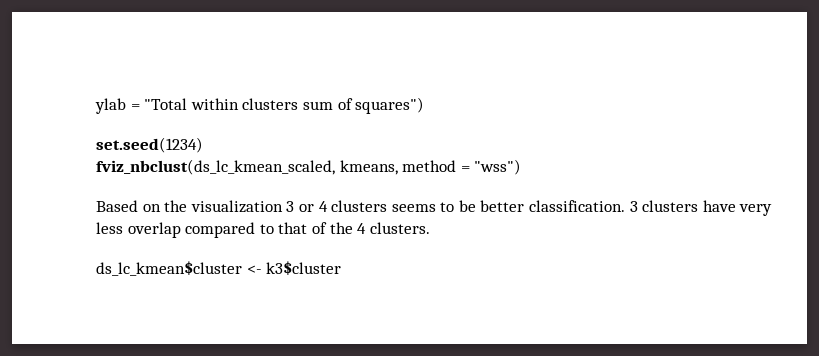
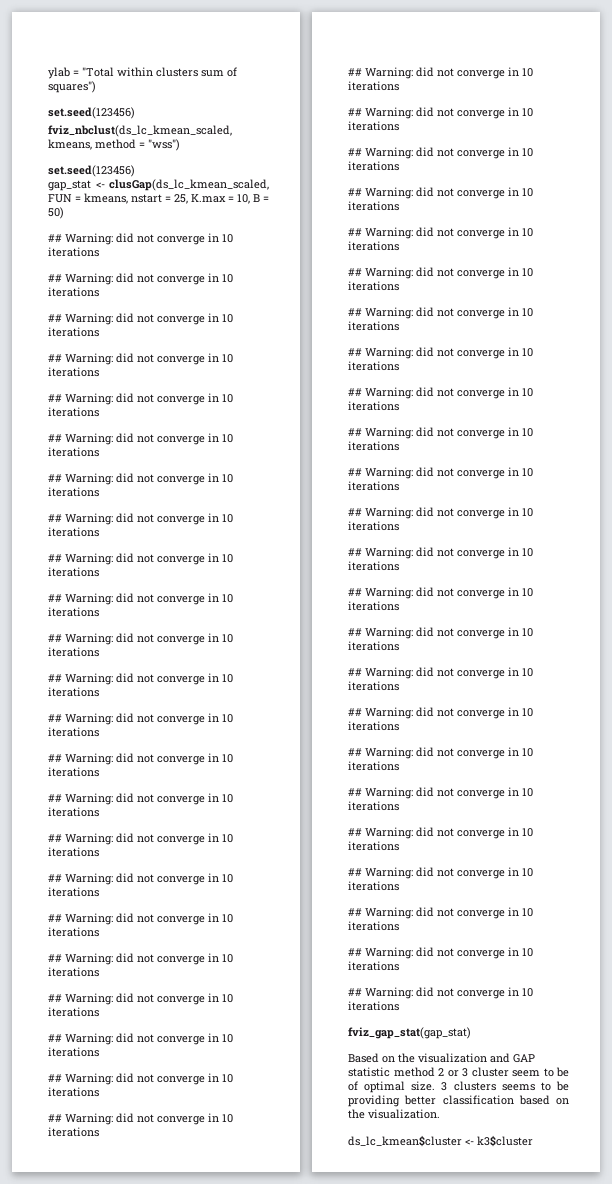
[96,137,203,153] set.seed(1234) -> [48,107,135,119] set.seed(123456)
[96,200,773,216] [96,222,430,238] Based on the visualization 3 or 4 clusters seems to be better classification. 3 clusters have very less overlap compared to that of the 4 clusters. -> [48,165,135,177] [48,179,269,191] [48,193,269,204] [48,207,64,219] [48,233,233,245] [48,247,99,257] [48,273,233,285] [48,287,99,297] [48,313,233,325] [48,327,99,337] [48,353,233,365] [48,367,99,377] [48,393,233,405] [48,407,99,417] [48,433,233,445] [48,447,99,457] [48,473,233,485] [48,487,99,497] [48,513,233,525] [48,527,99,537] [48,553,233,565] [48,567,99,577] [48,593,233,605] [48,607,99,617] [48,633,233,645] [48,647,99,657] [48,673,233,685] [48,687,99,697] [48,713,233,725] [48,727,99,737] [48,753,233,765] [48,767,99,777] [48,793,233,805] [48,807,99,817] [48,833,233,845] [48,847,99,857] [48,873,233,885] [48,887,99,897] [48,913,233,925] [48,927,99,937] [48,953,233,965] [48,967,99,977] [48,993,233,1005] [48,1007,99,1017] [48,1033,233,1045] [48,1047,99,1057] [48,1073,233,1085] [48,1087,99,1097] [48,1113,233,1125] [48,1127,99,1137] [348,67,533,79] [348,81,399,91] [348,107,533,119] [348,121,399,131] [348,147,533,159] [348,161,399,171] [348,187,533,199] [348,201,399,211] [348,227,533,239] [348,241,399,251] [348,267,533,279] [348,281,399,291] [348,307,533,319] [348,321,399,331] [348,347,533,359] [348,361,399,371] [348,387,533,399] [348,401,399,411] [348,427,533,439] [348,441,399,451] [348,467,533,479] [348,481,399,491] [348,507,533,519] [348,521,399,531] [348,547,533,559] [348,561,399,571] [348,587,533,599] [348,601,399,611] [348,627,533,639] [348,641,399,651] [348,667,533,679] [348,681,399,691] [348,707,533,719] [348,721,399,731] [348,747,533,759] [348,761,399,771] [348,787,533,799] [348,801,399,811] [348,827,533,839] [348,841,399,851] [348,867,533,879] [348,881,399,891] [348,907,533,919] [348,921,399,931] [348,947,533,959] [348,961,399,971] [348,987,533,999] [348,1001,399,1011] [348,1027,471,1039] [348,1053,535,1063] [348,1067,569,1077] [348,1081,569,1093] [348,1095,569,1107] [348,1109,440,1119] set.seed(123456) // gap_stat <- clusGap(ds_lc_kmean_scaled, FUN = kmeans, nstart = 25, K.max = 10, B = 50) // ## Warning: did not converge in 10 iterations // ## Warning: did not converge in 10 iterations // ## Warning: did not converge in 10 iterations // ## Warning: did not converge in 10 iterations // ## Warning: did not converge in 10 iterations // ## Warning: did not converge in 10 iterations // ## Warning: did not converge in 10 iterations // ## Warning: did not converge in 10 iterations // ## Warning: did not converge in 10 iterations // ## Warning: did not converge in 10 iterations // ## Warning: did not converge in 10 iterations // ## Warning: did not converge in 10 iterations // ## Warning: did not converge in 10 iterations // ## Warning: did not converge in 10 iterations // ## Warning: did not converge in 10 iterations // ## Warning: did not converge in 10 iterations // ## Warning: did not converge in 10 iterations // ## Warning: did not converge in 10 iterations // ## Warning: did not converge in 10 iterations // ## Warning: did not converge in 10 iterations // ## Warning: did not converge in 10 iterations // ## Warning: did not converge in 10 iterations // ## Warning: did not converge in 10 iterations // ## Warning: did not converge in 10 iterations // ## Warning: did not converge in 10 iterations // ## Warning: did not converge in 10 iterations // ## Warning: did not converge in 10 iterations // ## Warning: did not converge in 10 iterations // ## Warning: did not converge in 10 iterations // ## Warning: did not converge in 10 iterations // ## Warning: did not converge in 10 iterations // ## Warning: did not converge in 10 iterations // ## Warning: did not converge in 10 iterations // ## Warning: did not converge in 10 iterations // ## Warning: did not converge in 10 iterations // ## Warning: did not converge in 10 iterations // ## Warning: did not converge in 10 iterations // ## Warning: did not converge in 10 iterations // ## Warning: did not converge in 10 iterations // ## Warning: did not converge in 10 iterations // ## Warning: did not converge in 10 iterations // ## Warning: did not converge in 10 iterations // ## Warning: did not converge in 10 iterations // ## Warning: did not converge in 10 iterations // ## Warning: did not converge in 10 iterations // ## Warning: did not converge in 10 iterations // ## Warning: did not converge in 10 iterations // fviz_gap_stat(gap_stat) // Based on the visualization and GAP statistic method 2 or 3 cluster seem to be of optimal size. 3 clusters seems to be providing better classification based on the visualization.

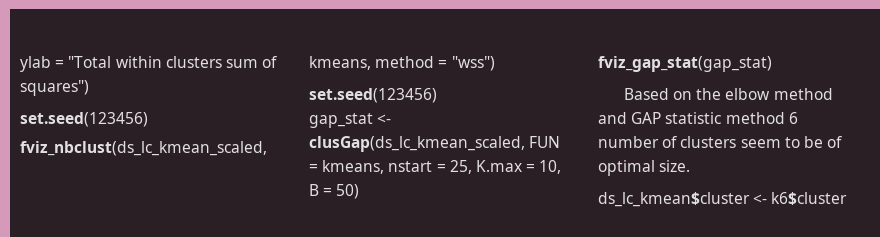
[48,233,233,245] [48,247,99,257] [48,273,233,285] [48,287,99,297] [48,313,233,325] [48,327,99,337] [48,353,233,365] [48,367,99,377] [48,393,233,405] [48,407,99,417] [48,433,233,445] [48,447,99,457] [48,473,233,485] [48,487,99,497] [48,513,233,525] [48,527,99,537] [48,553,233,565] [48,567,99,577] [48,593,233,605] [48,607,99,617] [48,633,233,645] [48,647,99,657] [48,673,233,685] [48,687,99,697] [48,713,233,725] [48,727,99,737] [48,753,233,765] [48,767,99,777] [48,793,233,805] [48,807,99,817] [48,833,233,845] [48,847,99,857] [48,873,233,885] [48,887,99,897] [48,913,233,925] [48,927,99,937] [48,953,233,965] [48,967,99,977] [48,993,233,1005] [48,1007,99,1017] [48,1033,233,1045] [48,1047,99,1057] [48,1073,233,1085] [48,1087,99,1097] [48,1113,233,1125] [48,1127,99,1137] [348,67,533,79] [348,81,399,91] [348,107,533,119] [348,121,399,131] [348,147,533,159] [348,161,399,171] [348,187,533,199] [348,201,399,211] [348,227,533,239] [348,241,399,251] [348,267,533,279] [348,281,399,291] [348,307,533,319] [348,321,399,331] [348,347,533,359] [348,361,399,371] [348,387,533,399] [348,401,399,411] [348,427,533,439] [348,441,399,451] [348,467,533,479] [348,481,399,491] [348,507,533,519] [348,521,399,531] [348,547,533,559] [348,561,399,571] [348,587,533,599] [348,601,399,611] [348,627,533,639] [348,641,399,651] [348,667,533,679] [348,681,399,691] [348,707,533,719] [348,721,399,731] [348,747,533,759] [348,761,399,771] [348,787,533,799] [348,801,399,811] [348,827,533,839] [348,841,399,851] [348,867,533,879] [348,881,399,891] [348,907,533,919] [348,921,399,931] [348,947,533,959] [348,961,399,971] [348,987,533,999] [348,1001,399,1011] // ## Warning: did not converge in 10 iterations // ## Warning: did not converge in 10 iterations // ## Warning: did not converge in 10 iterations // ## Warning: did not converge in 10 iterations // ## Warning: did not converge in 10 iterations // ## Warning: did not converge in 10 iterations // ## Warning: did not converge in 10 iterations // ## Warning: did not converge in 10 iterations // ## Warning: did not converge in 10 iterations // ## Warning: did not converge in 10 iterations // ## Warning: did not converge in 10 iterations // ## Warning: did not converge in 10 iterations // ## Warning: did not converge in 10 iterations // ## Warning: did not converge in 10 iterations // ## Warning: did not converge in 10 iterations // ## Warning: did not converge in 10 iterations // ## Warning: did not converge in 10 iterations // ## Warning: did not converge in 10 iterations // ## Warning: did not converge in 10 iterations // ## Warning: did not converge in 10 iterations // ## Warning: did not converge in 10 iterations // ## Warning: did not converge in 10 iterations // ## Warning: did not converge in 10 iterations // ## Warning: did not converge in 10 iterations // ## Warning: did not converge in 10 iterations // ## Warning: did not converge in 10 iterations // ## Warning: did not converge in 10 iterations // ## Warning: did not converge in 10 iterations // ## Warning: did not converge in 10 iterations // ## Warning: did not converge in 10 iterations // ## Warning: did not converge in 10 iterations // ## Warning: did not converge in 10 iterations // ## Warning: did not converge in 10 iterations // ## Warning: did not converge in 10 iterations // ## Warning: did not converge in 10 iterations // ## Warning: did not converge in 10 iterations // ## Warning: did not converge in 10 iterations // ## Warning: did not converge in 10 iterations // ## Warning: did not converge in 10 iterations // ## Warning: did not converge in 10 iterations // ## Warning: did not converge in 10 iterations // ## Warning: did not converge in 10 iterations // ## Warning: did not converge in 10 iterations // ## Warning: did not converge in 10 iterations // ## Warning: did not converge in 10 iterations // ## Warning: did not converge in 10 iterations // ## Warning: did not converge in 10 iterations -> (360, 191) none
[418,1053,487,1063] visualization -> [725,88,833,100] elbow method
[438,1067,509,1077] 2 or 3 cluster -> [788,112,798,124] [598,136,737,148] 6 number of clusters
[441,1081,569,1091] [348,1095,569,1107] [348,1109,440,1119] 3 clusters seems to be providing better classification based on the visualization. -> (691, 166) none
[477,1135,533,1147] k3$cluster -> [771,192,848,205] k6$cluster

